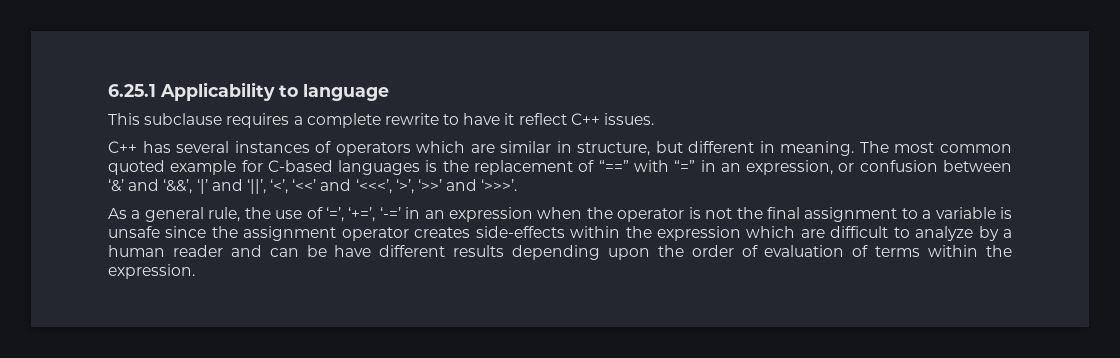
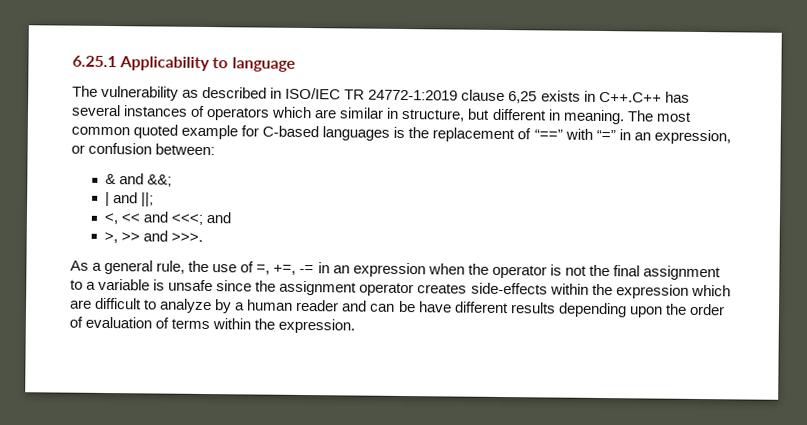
[108,113,655,128] [108,141,137,153] This subclause requires a complete rewrite to have it reflect C++ issues. // C++ -> [72,85,662,104] The vulnerability as described in ISO/IEC TR 24772-1:2019 clause 6,25 exists in C++.C++
[942,160,1012,172] [108,179,518,194] between ‘&’ and ‘&&’, ‘|’ and ‘||’, ‘<’, ‘<<’ and ‘<<<’, ‘>’, ‘>>’ and ‘>>>’. -> [155,143,216,156] [105,173,173,187] [105,191,155,207] [104,211,232,225] [104,230,204,244] between: // & and &&; // | and ||; // <, << and <<<; and // >, >> and >>>.
[325,207,401,222] ‘=’, ‘+=’, ‘-=’ -> [256,264,315,275] =, +=, -=

